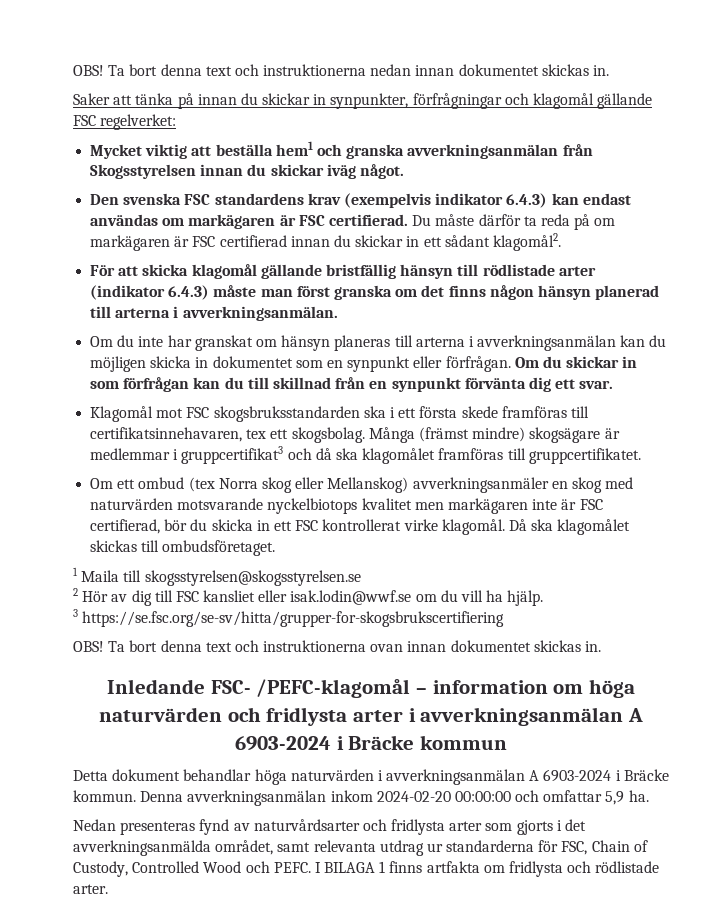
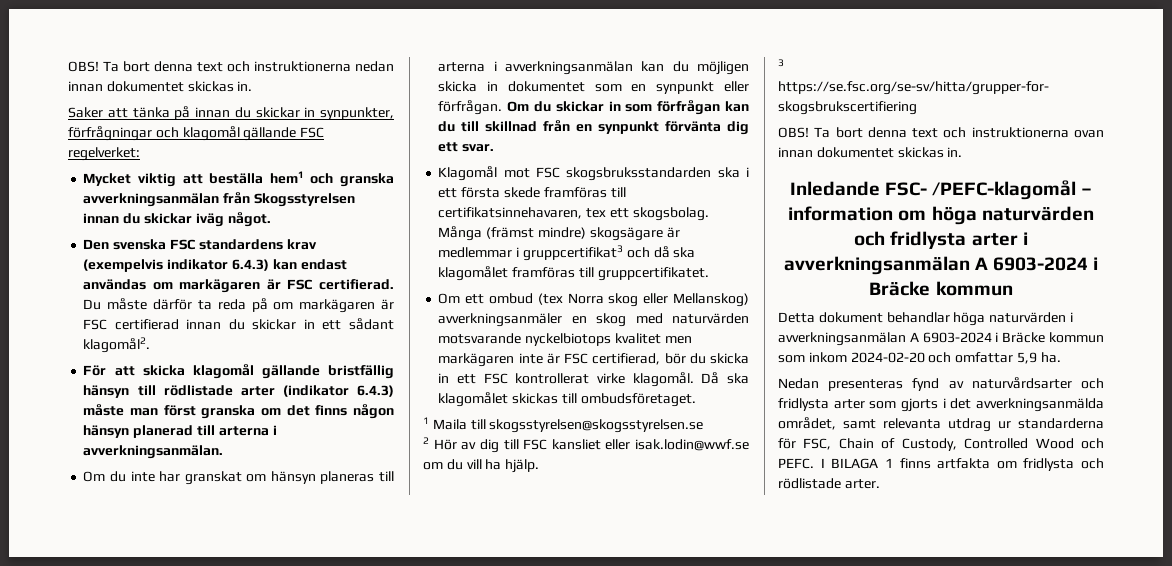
[73,790,327,806] kommun. Denna avverkningsanmälan -> [1049,332,1104,343] [778,355,805,363] kommun som
[454,791,511,802] 00:00:00 -> (925, 357) none

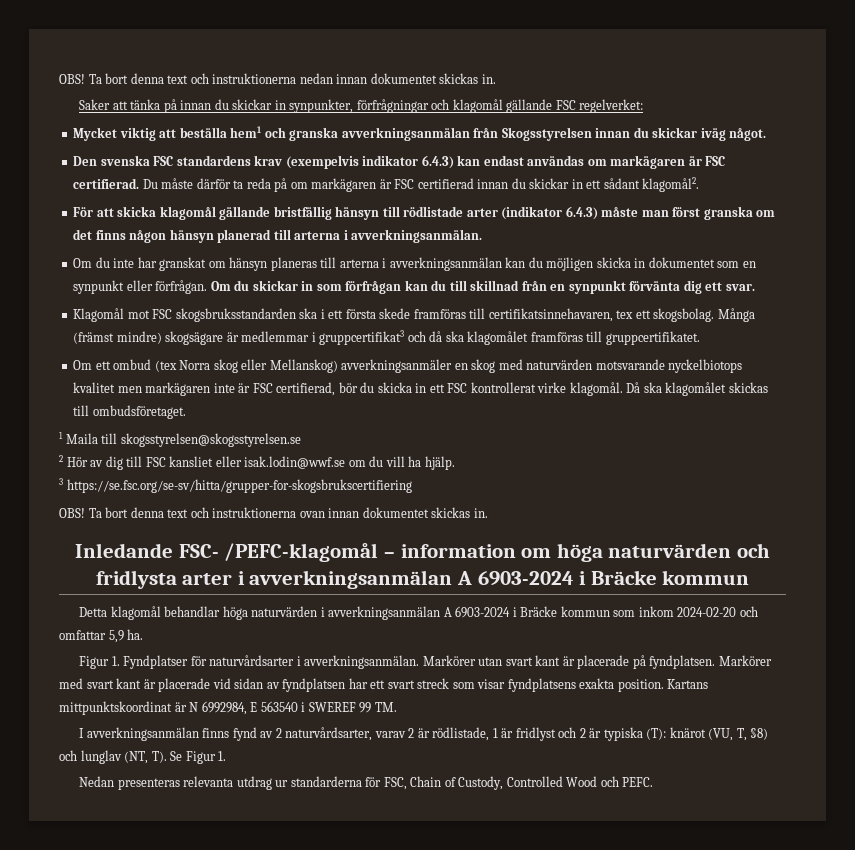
[818,312,883,323] dokument -> [110,606,161,620] klagomål
[778,377,1104,391] [778,398,1104,412] [778,417,876,430] Nedan presenteras fynd av naturvårdsarter och fridlysta arter som gjorts i det avverkningsanmälda området, samt -> [79,655,772,669] [59,678,709,692] [59,701,397,715] [79,727,769,741] [59,750,227,764] [79,776,180,790] Figur 1. Fyndplatser för naturvårdsarter i avverkningsanmälan. Markörer utan svart kant är placerade på fyndplatsen. Markörer med svart kant är placerade vid sidan av fyndplatsen har ett svart streck som visar fyndplatsens exakta position. Kartans mittpunktskoordinat är N 6992984, E 563540 i SWEREF 99 TM. // I avverkningsanmälan finns fynd av 2 naturvårdsarter, varav 2 är rödlistade, 1 är fridlyst och 2 är typiska (T): knärot (VU, T, §8) och lunglav (NT, T). Se Figur 1. // Nedan presenteras
[820,458,1104,471] [778,478,880,489] I BILAGA 1 finns artfakta om fridlysta och rödlistade arter. -> (654, 782) none

